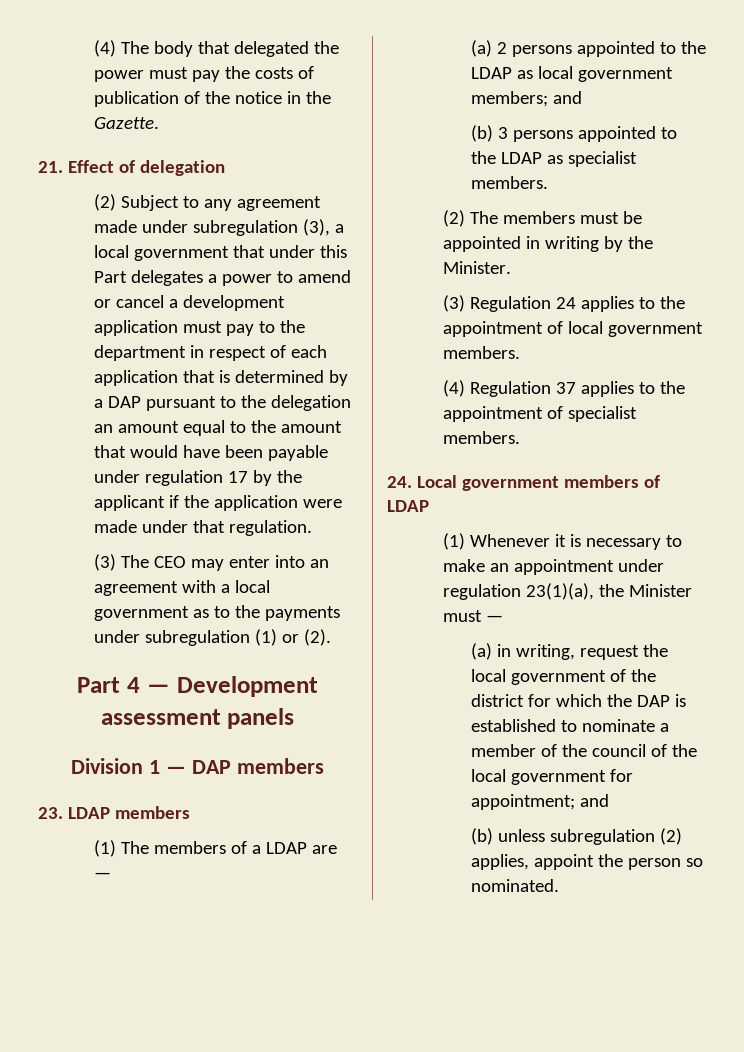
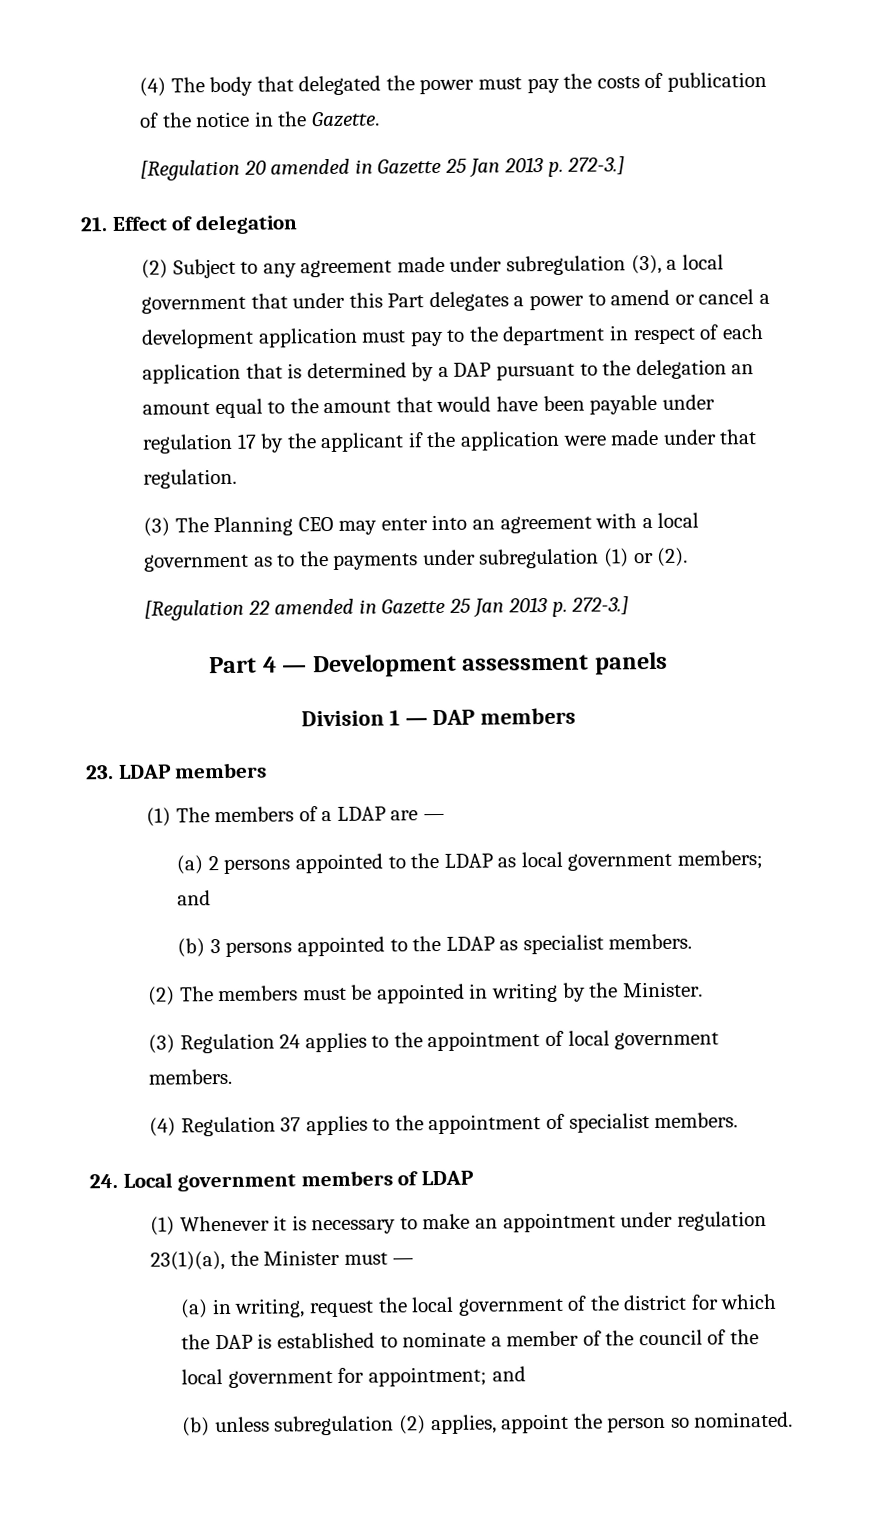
(159, 123) none -> [140,156,626,181] // [Regulation 20 amended in Gazette 25 Jan 2013 p. 272-3.]
(149, 561) none -> [213,516,294,537] Planning
(331, 637) none -> [144,596,630,621] // [Regulation 22 amended in Gazette 25 Jan 2013 p. 272-3.]

